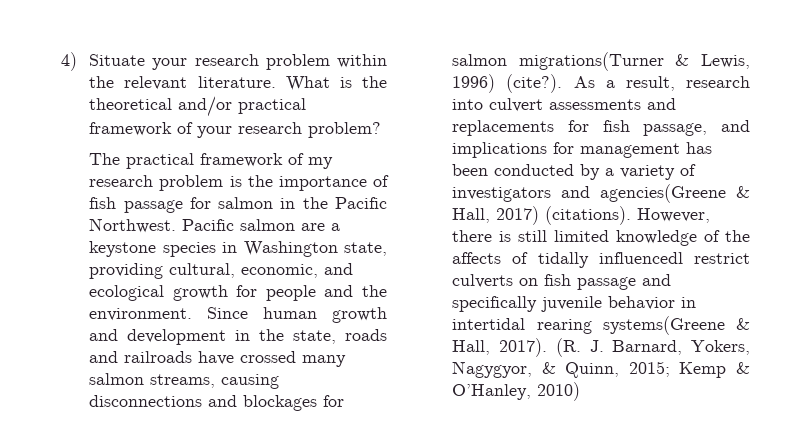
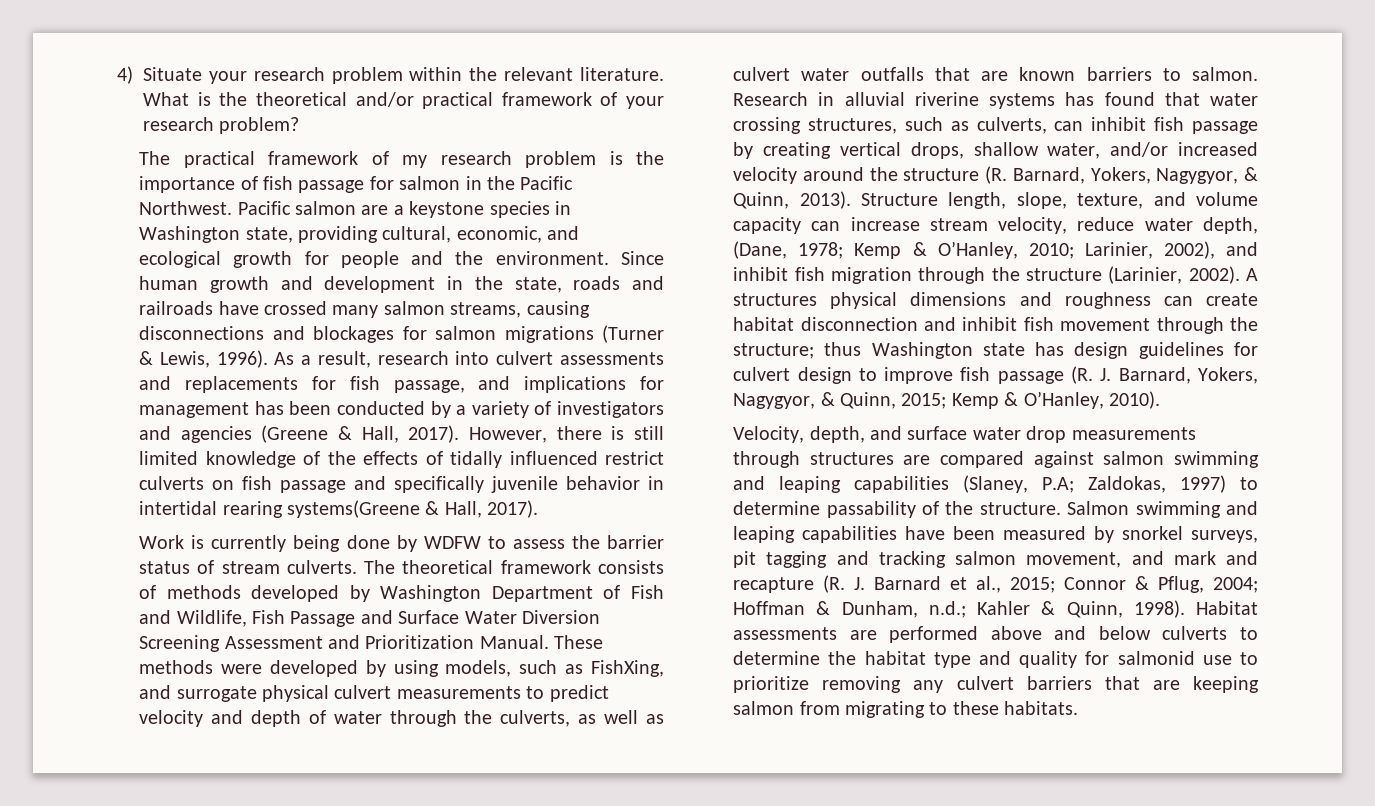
[518,52,750,71] [452,74,563,93] migrations(Turner & Lewis, 1996) (cite?). -> [504,325,664,343] [139,350,268,368] migrations (Turner & Lewis, 1996).
[600,184,750,203] [452,206,632,225] agencies(Greene & Hall, 2017) (citations). -> [180,425,460,443] agencies (Greene & Hall, 2017).
[452,252,502,264] affects -> [363,451,419,465] effects
[598,252,683,264] influencedl -> [509,451,598,465] influenced
(547, 347) none -> [139,535,665,552] [139,560,664,574] [139,585,664,602] [139,610,601,627] [139,635,604,652] [139,660,665,677] [139,685,609,702] [139,710,664,727] [733,67,1258,81] [733,92,1258,109] [733,117,1258,134] [733,142,1258,159] [733,166,1258,184] [733,191,1258,209] [733,217,1258,234] [733,241,1258,259] [733,266,1258,284] [733,292,1258,309] [733,317,1258,334] [733,342,1258,359] [733,367,1064,384] // Work is currently being done by WDFW to assess the barrier status of stream culverts. The theoretical framework consists of methods developed by Washington Department of Fish and Wildlife, Fish Passage and Surface Water Diversion Screening Assessment and Prioritization Manual. These methods were developed by using models, such as FishXing, and surrogate physical culvert measurements to predict velocity and depth of water through the culverts, as well as culvert water outfalls that are known barriers to salmon. Research in alluvial riverine systems has found that water crossing structures, such as culverts, can inhibit fish passage by creating vertical drops, shallow water, and/or increased velocity around the structure (R. Barnard, Yokers, Nagygyor, & Quinn, 2013). Structure length, slope, texture, and volume capacity can increase stream velocity, reduce water depth, (Dane, 1978; Kemp & O’Hanley, 2010; Larinier, 2002), and inhibit fish migration through the structure (Larinier, 2002). A structures physical dimensions and roughness can create habitat disconnection and inhibit fish movement through the structure; thus Washington state has design guidelines for culvert design to improve fish passage
[537,382,581,401] 2010) -> [1109,391,1161,409] [733,426,1196,443] [733,451,1259,468] [733,475,1258,493] [733,501,1258,518] [733,526,1258,543] [733,551,1258,568] [733,575,1258,593] [733,600,1258,618] [733,626,1258,643] [733,651,1258,668] [733,676,1259,693] [733,701,1079,718] 2010). // Velocity, depth, and surface water drop measurements through structures are compared against salmon swimming and leaping capabilities (Slaney, P.A; Zaldokas, 1997) to determine passability of the structure. Salmon swimming and leaping capabilities have been measured by snorkel surveys, pit tagging and tracking salmon movement, and mark and recapture (R. J. Barnard et al., 2015; Connor & Pflug, 2004; Hoffman & Dunham, n.d.; Kahler & Quinn, 1998). Habitat assessments are performed above and below culverts to determine the habitat type and quality for salmonid use to prioritize removing any culvert barriers that are keeping salmon from migrating to these habitats.

